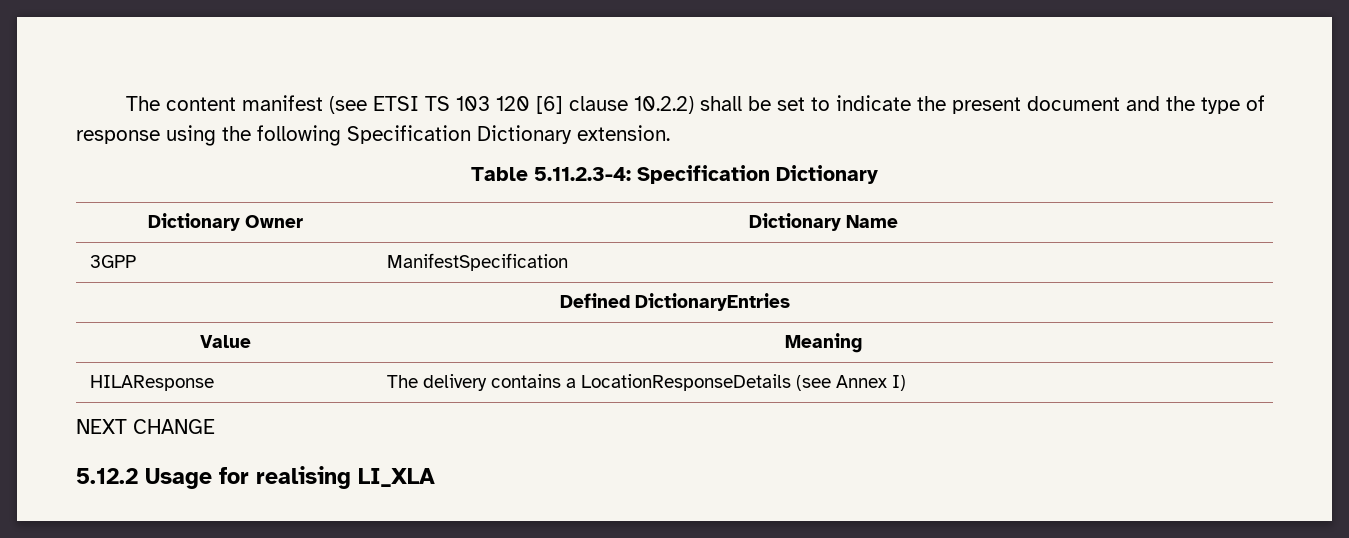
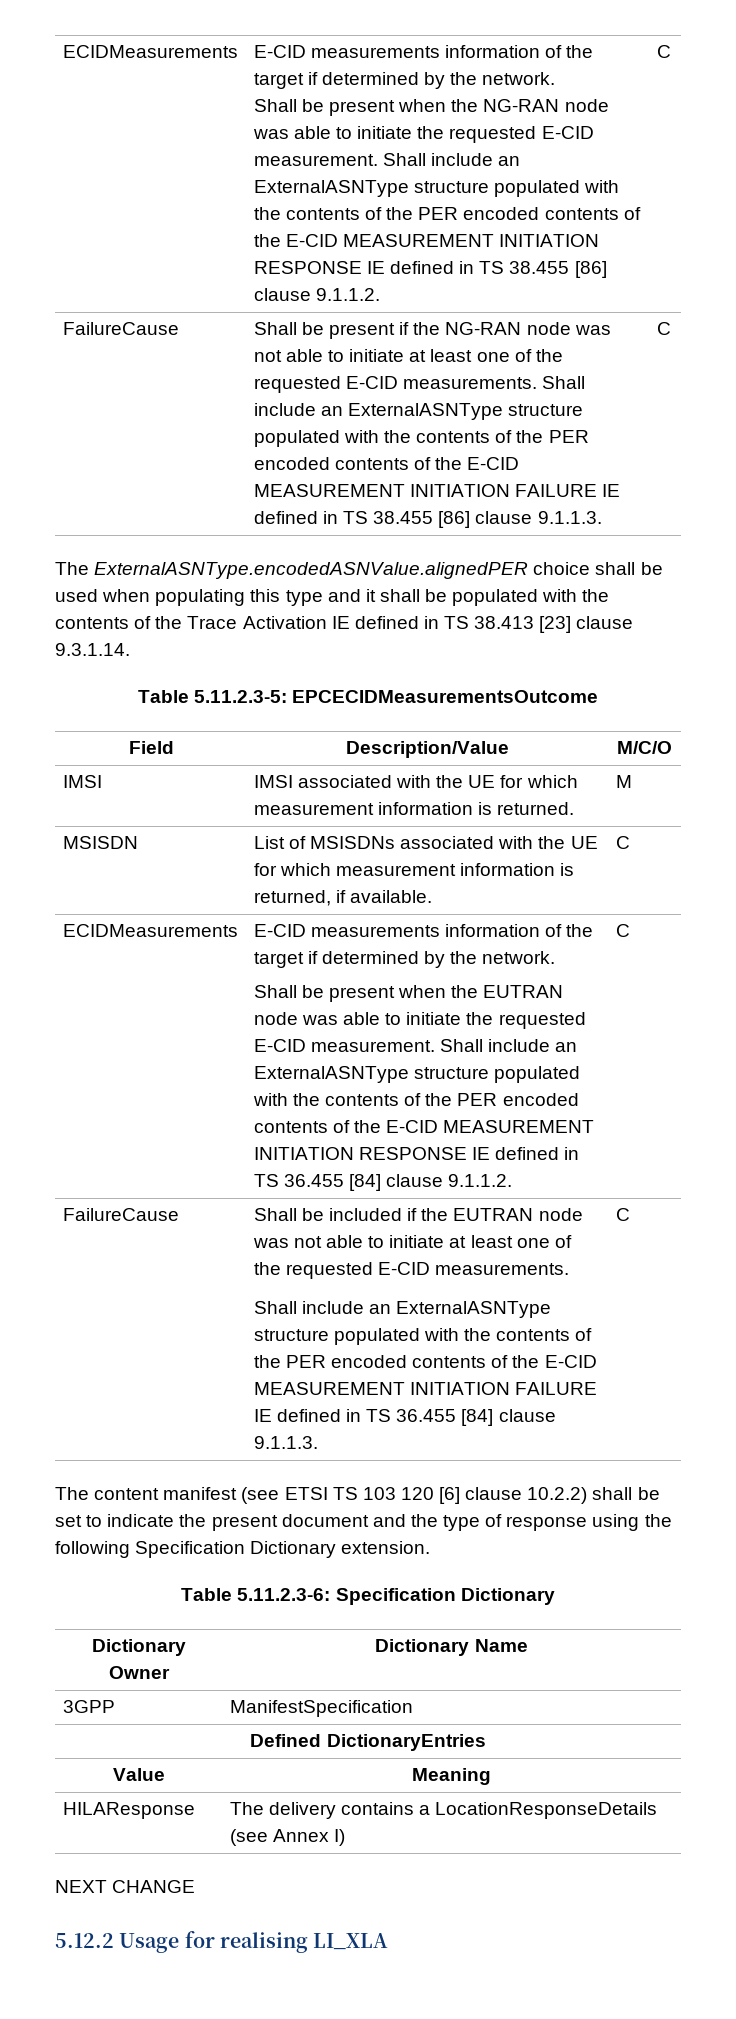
(125, 103) none -> [62,45,238,58] [253,45,594,58] [253,72,556,89] [253,99,609,116] [252,126,594,143] [253,153,521,166] [253,180,620,197] [253,207,641,220] [253,234,600,247] [253,261,607,278] [253,288,380,301] [656,45,671,58] [62,322,179,335] [253,322,611,339] [253,349,563,362] [253,376,586,393] [253,403,584,420] [253,430,589,447] [253,457,520,470] [253,484,621,497] [253,511,602,528] [656,322,671,335] [55,562,663,579] [55,589,610,606] [55,616,634,633] [55,643,130,656] [137,690,599,703] [128,741,174,754] [346,741,509,758] [617,741,672,754] [62,775,102,788] [253,775,578,788] [253,802,575,815] [615,775,632,788] [62,836,138,849] [253,836,598,849] [253,863,575,876] [253,890,433,906] [615,836,630,849] [62,924,238,937] [253,924,594,937] [253,951,556,968] [253,985,564,1002] [253,1012,586,1029] [253,1039,578,1052] [253,1066,581,1083] [252,1093,579,1106] [253,1120,595,1133] [253,1147,580,1160] [253,1174,513,1191] [615,924,630,937] [62,1208,179,1221] [253,1208,583,1221] [252,1235,572,1248] [253,1262,570,1279] [253,1301,552,1318] [253,1328,593,1345] [253,1355,597,1368] [253,1382,598,1395] [253,1409,556,1426] [253,1436,318,1449] [615,1208,630,1221] ECIDMeasurements | E-CID measurements information of the target if determined by the network. // Shall be present when the NG-RAN node was able to initiate the requested E-CID measurement. Shall include an ExternalASNType structure populated with the contents of the PER encoded contents of the E-CID MEASUREMENT INITIATION RESPONSE IE defined in TS 38.455 [86] clause 9.1.1.2. | C // FailureCause | Shall be present if the NG-RAN node was not able to initiate at least one of the requested E-CID measurements. Shall include an ExternalASNType structure populated with the contents of the PER encoded contents of the E-CID MEASUREMENT INITIATION FAILURE IE defined in TS 38.455 [86] clause 9.1.1.3. | C // The ExternalASNType.encodedASNValue.alignedPER choice shall be used when populating this type and it shall be populated with the contents of the Trace Activation IE defined in TS 38.413 [23] clause 9.3.1.14. // Table 5.11.2.3-5: EPCECIDMeasurementsOutcome // Field | Description/Value | M/C/O // IMSI | IMSI associated with the UE for which measurement information is returned. | M // MSISDN | List of MSISDNs associated with the UE for which measurement information is returned, if available. | C // ECIDMeasurements | E-CID measurements information of the target if determined by the network. // Shall be present when the EUTRAN node was able to initiate the requested E-CID measurement. Shall include an ExternalASNType structure populated with the contents of the PER encoded contents of the E-CID MEASUREMENT INITIATION RESPONSE IE defined in TS 36.455 [84] clause 9.1.1.2. | C // FailureCause | Shall be included if the EUTRAN node was not able to initiate at least one of the requested E-CID measurements. // Shall include an ExternalASNType structure populated with the contents of the PER encoded contents of the E-CID MEASUREMENT INITIATION FAILURE IE defined in TS 36.455 [84] clause 9.1.1.3. | C //
[534,167,631,181] 5.11.2.3-4: -> [237,1588,331,1601] 5.11.2.3-6:

